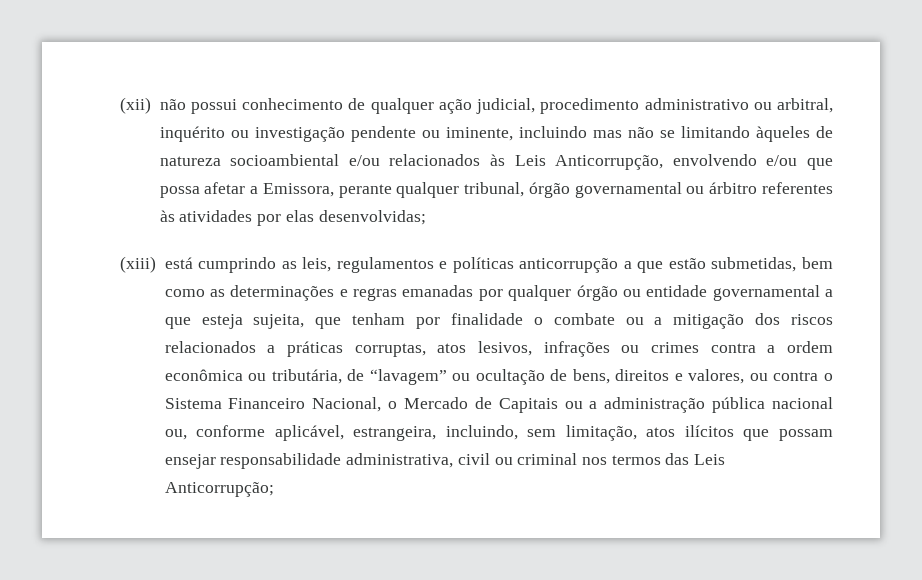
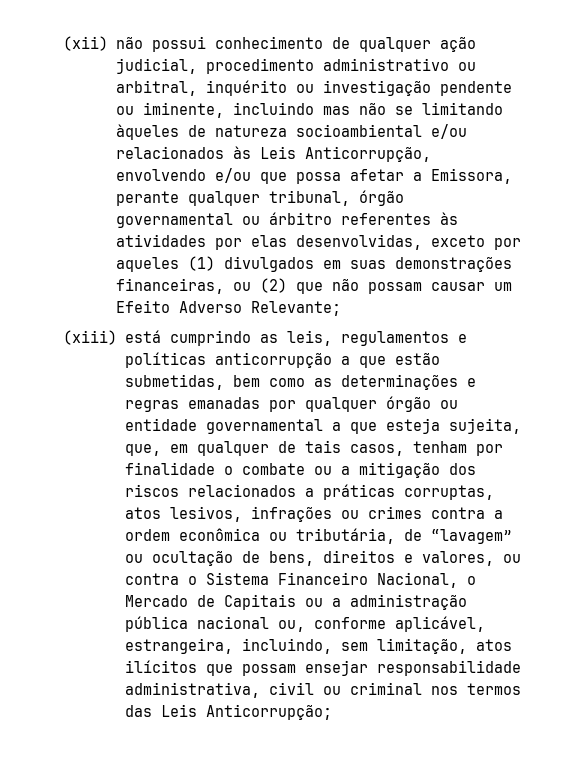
[318,210,426,225] desenvolvidas; -> [295,234,521,250] [115,256,512,272] [115,278,512,294] [115,300,341,316] desenvolvidas, exceto por aqueles (1) divulgados em suas demonstrações financeiras, ou (2) que não possam causar um Efeito Adverso Relevante;
[315,317,342,329] que -> [124,440,404,456] que, em qualquer de tais casos,

